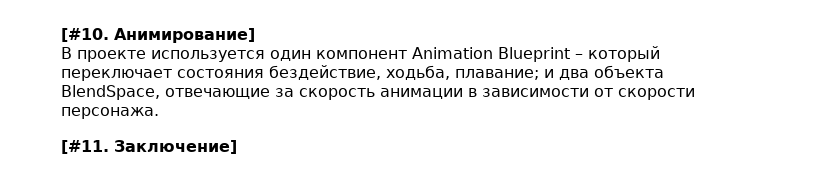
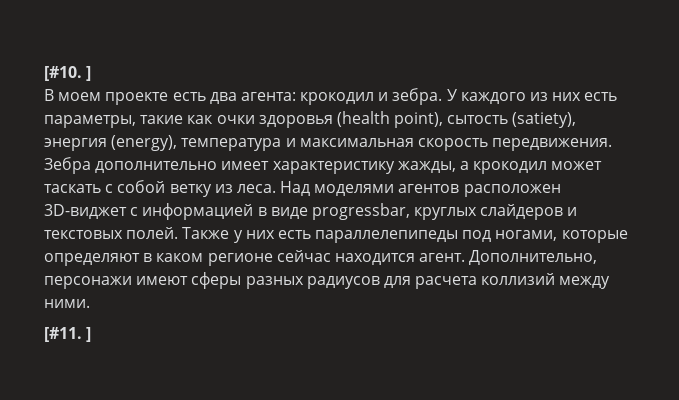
[114,28,255,43] Анимирование] -> [86,66,92,81] ]
[77,46,660,62] [61,65,664,81] [61,85,695,100] [61,107,159,119] проекте используется один компонент Animation Blueprint – который переключает состояния бездействие, ходьба, плавание; и два объекта BlendSpace, отвечающие за скорость анимации в зависимости от скорости персонажа. -> [58,88,618,105] [44,111,577,128] [44,135,613,151] [44,157,603,174] [44,180,561,197] [44,203,578,220] [44,227,628,243] [44,250,598,266] [44,272,611,289] [44,299,90,308] моем проекте есть два агента: крокодил и зебра. У каждого из них есть параметры, такие как очки здоровья (health point), сытость (satiety), энергия (energy), температура и максимальная скорость передвижения. Зебра дополнительно имеет характеристику жажды, а крокодил может таскать с собой ветку из леса. Над моделями агентов расположен 3D-виджет с информацией в виде progressbar, круглых слайдеров и текстовых полей. Также у них есть параллелепипеды под ногами, которые определяют в каком регионе сейчас находится агент. Дополнительно, персонажи имеют сферы разных радиусов для расчета коллизий между ними.
[114,140,237,154] Заключение] -> [86,327,92,342] ]

